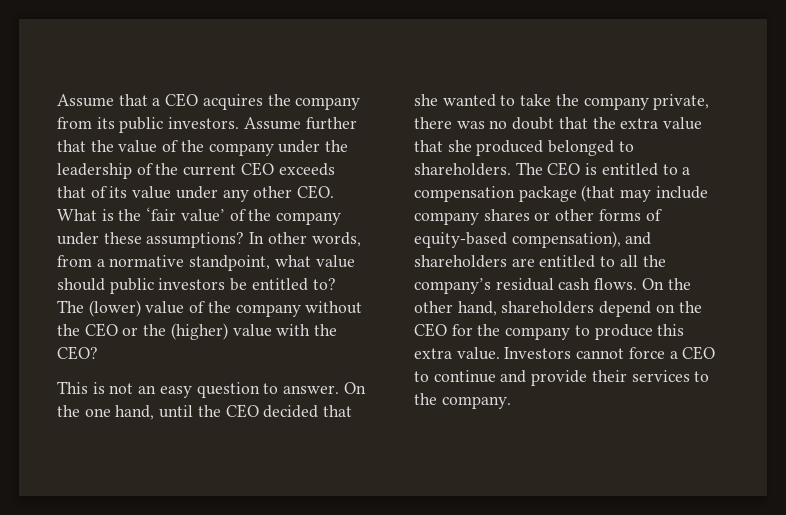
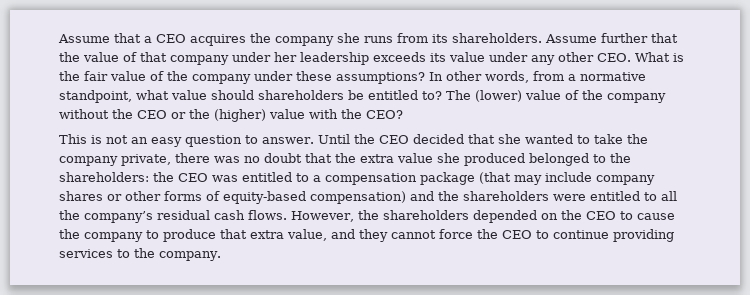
[57,117,240,133] from its public investors. -> [337,33,542,43] she runs from its shareholders.
[180,140,349,156] [57,162,335,179] [57,186,107,198] the company under the leadership of the current CEO exceeds that of -> [140,52,426,65] that company under her leadership exceeds
[146,207,225,222] ‘fair value’ -> [84,71,146,81] fair value
[109,278,226,294] public investors -> [258,90,344,100] shareholders
[343,382,366,394] [57,405,194,420] On the one hand, until -> [317,134,350,144] Until
[414,140,443,152] that -> (433, 158) none
[414,162,598,176] shareholders. The CEO is -> [610,153,631,163] [59,172,238,182] the shareholders: the CEO was
[511,231,652,248] [414,255,535,268] compensation), and shareholders are -> [310,191,586,204] compensation) and the shareholders were
[641,278,691,290] [414,301,652,317] On the other hand, shareholders depend -> [291,210,537,223] However, the shareholders depended
[451,324,473,336] for -> [619,211,675,220] to cause
[657,324,685,336] [414,347,572,360] this extra value. Investors -> [220,229,388,242] that extra value, and they
[669,351,678,359] a -> [477,229,498,239] the
[500,370,627,386] and provide their -> [613,229,674,242] providing

